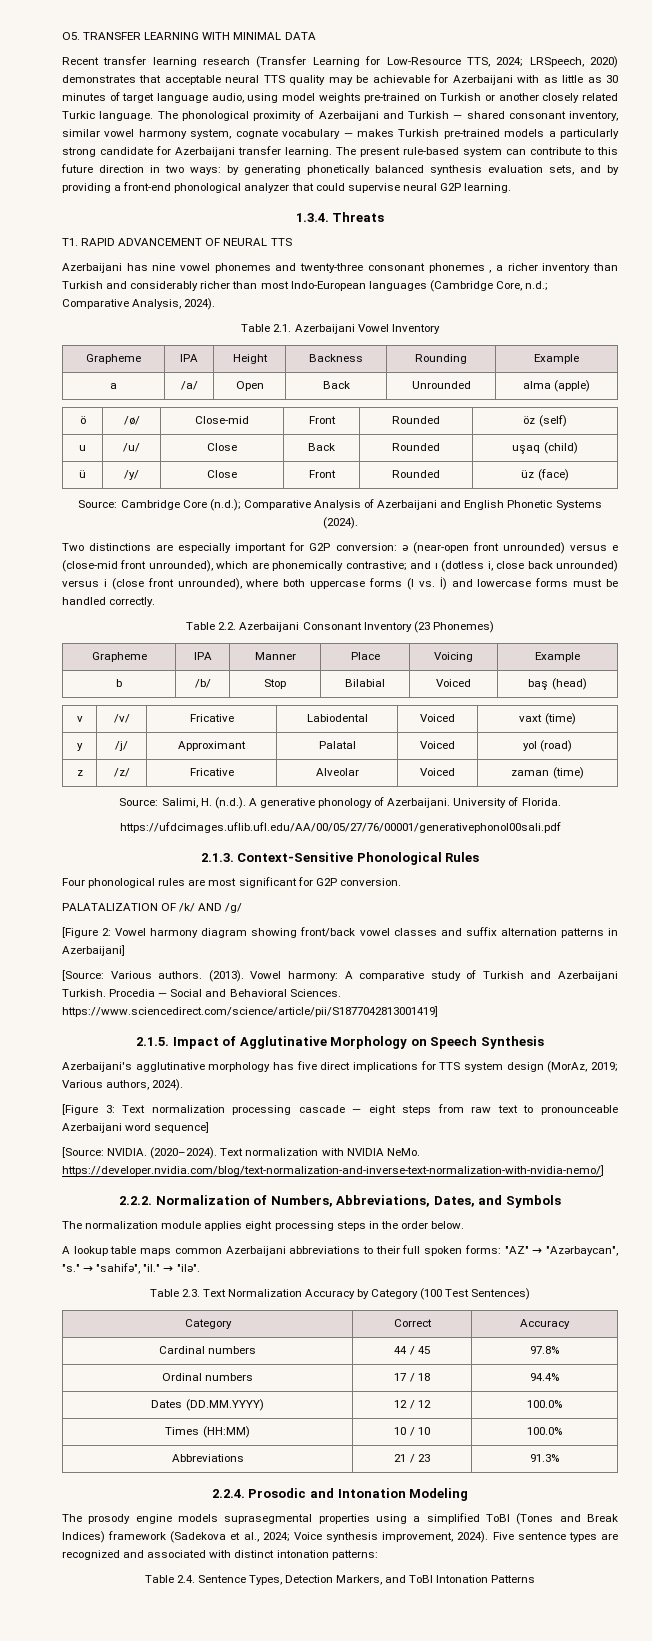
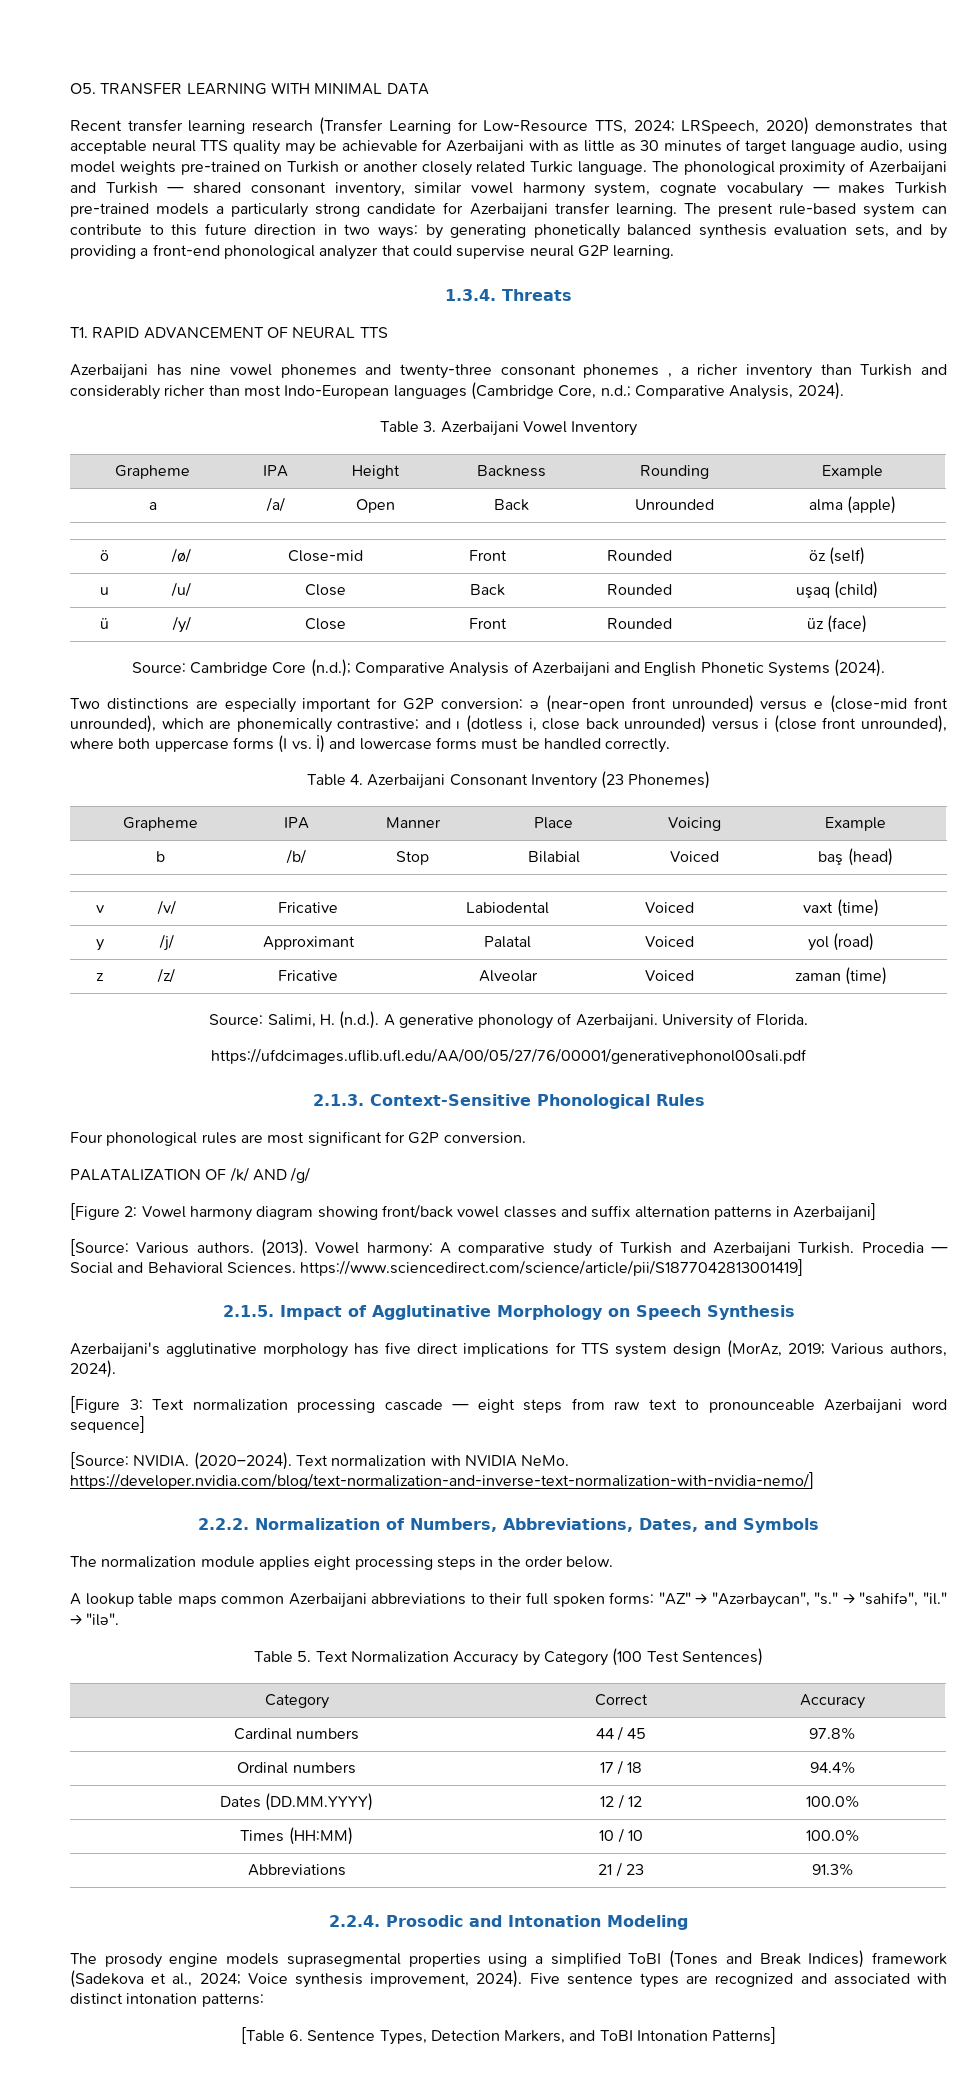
[273,324,292,332] 2.1. -> [423,421,437,432] 3.
[218,622,237,630] 2.2. -> [349,774,363,785] 4.
[181,1289,200,1297] 2.3. -> [297,1651,312,1662] 5.
[144,1575,195,1583] Table 2.4. -> [240,2027,303,2044] [Table 6.
[491,1575,536,1583] Patterns -> [712,2027,777,2044] Patterns]

